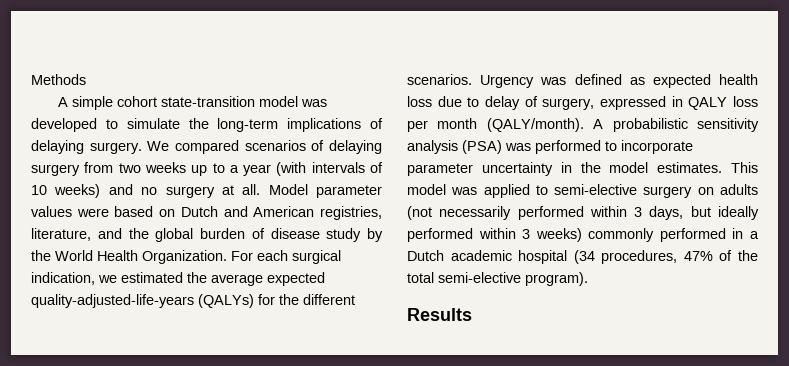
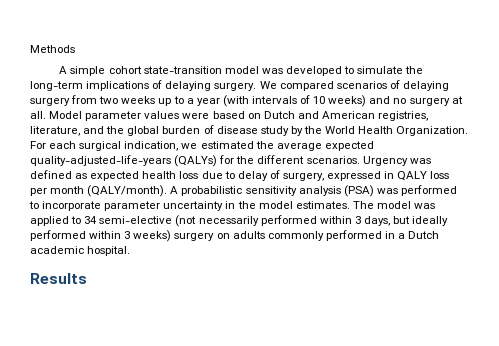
[731,162,758,173] This -> [352,201,374,209] The
[554,184,758,198] semi-elective surgery on adults -> [84,216,173,224] 34 semi-elective
(582, 235) none -> [174,231,265,241] surgery on adults
[518,250,758,264] [407,272,588,286] hospital (34 procedures, 47% of the total semi-elective program). -> [87,246,131,256] hospital.

